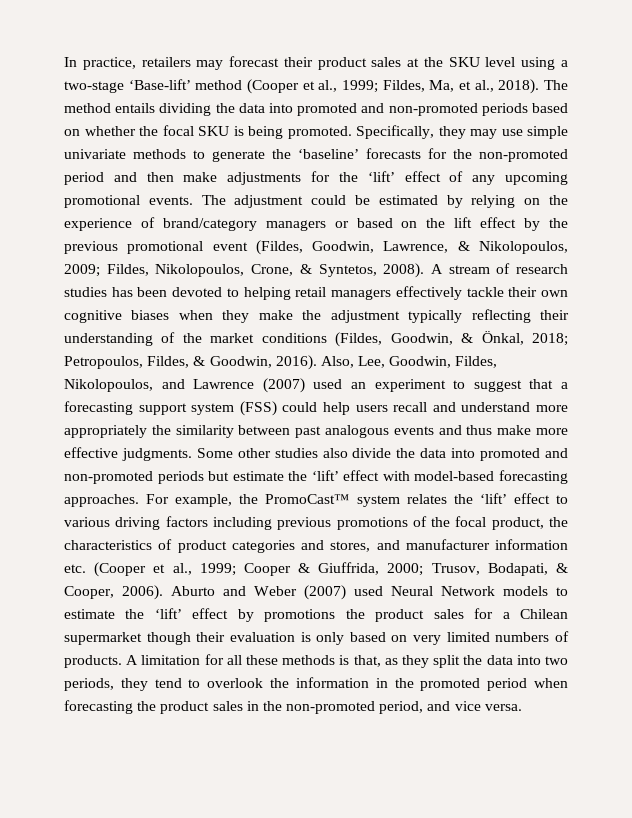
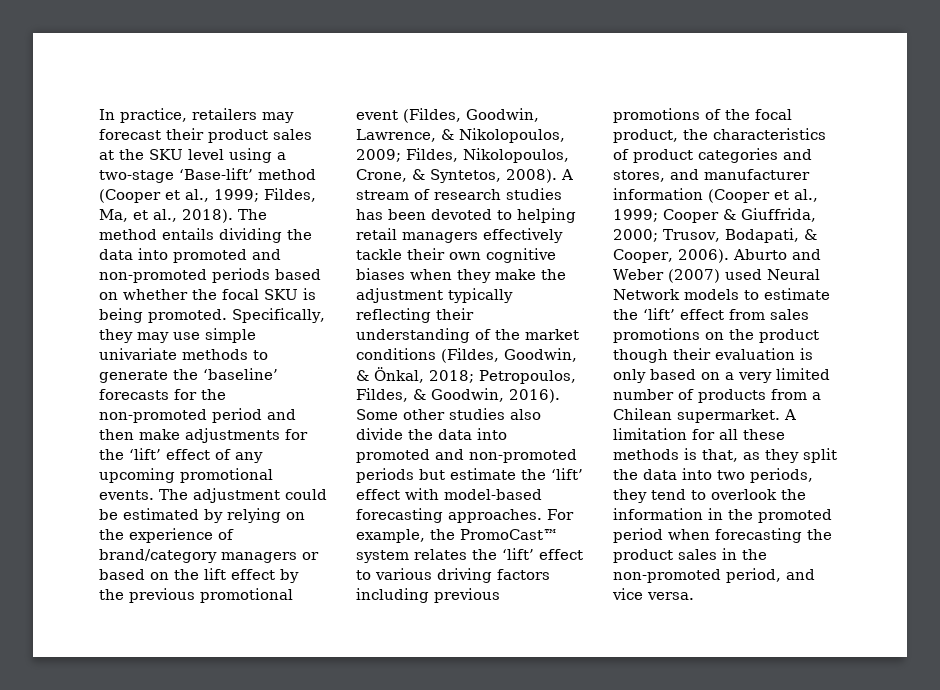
[320,356,498,368] [64,378,569,393] [64,401,569,416] [64,425,569,438] [64,447,192,461] Also, Lee, Goodwin, Fildes, Nikolopoulos, and Lawrence (2007) used an experiment to suggest that a forecasting support system (FSS) could help users recall and understand more appropriately the similarity between past analogous events and thus make more effective judgments. -> (560, 396) none
[64,564,86,573] etc. -> (703, 194) none
[237,608,568,622] [64,632,142,645] by promotions the product sales for a Chilean supermarket -> [729,309,809,320] [613,328,819,343] from sales promotions on the product
(408, 638) none -> [725,372,734,380] a
[495,631,569,642] [64,655,122,668] numbers of products. -> [613,389,821,403] [613,408,780,423] number of products from a Chilean supermarket.

